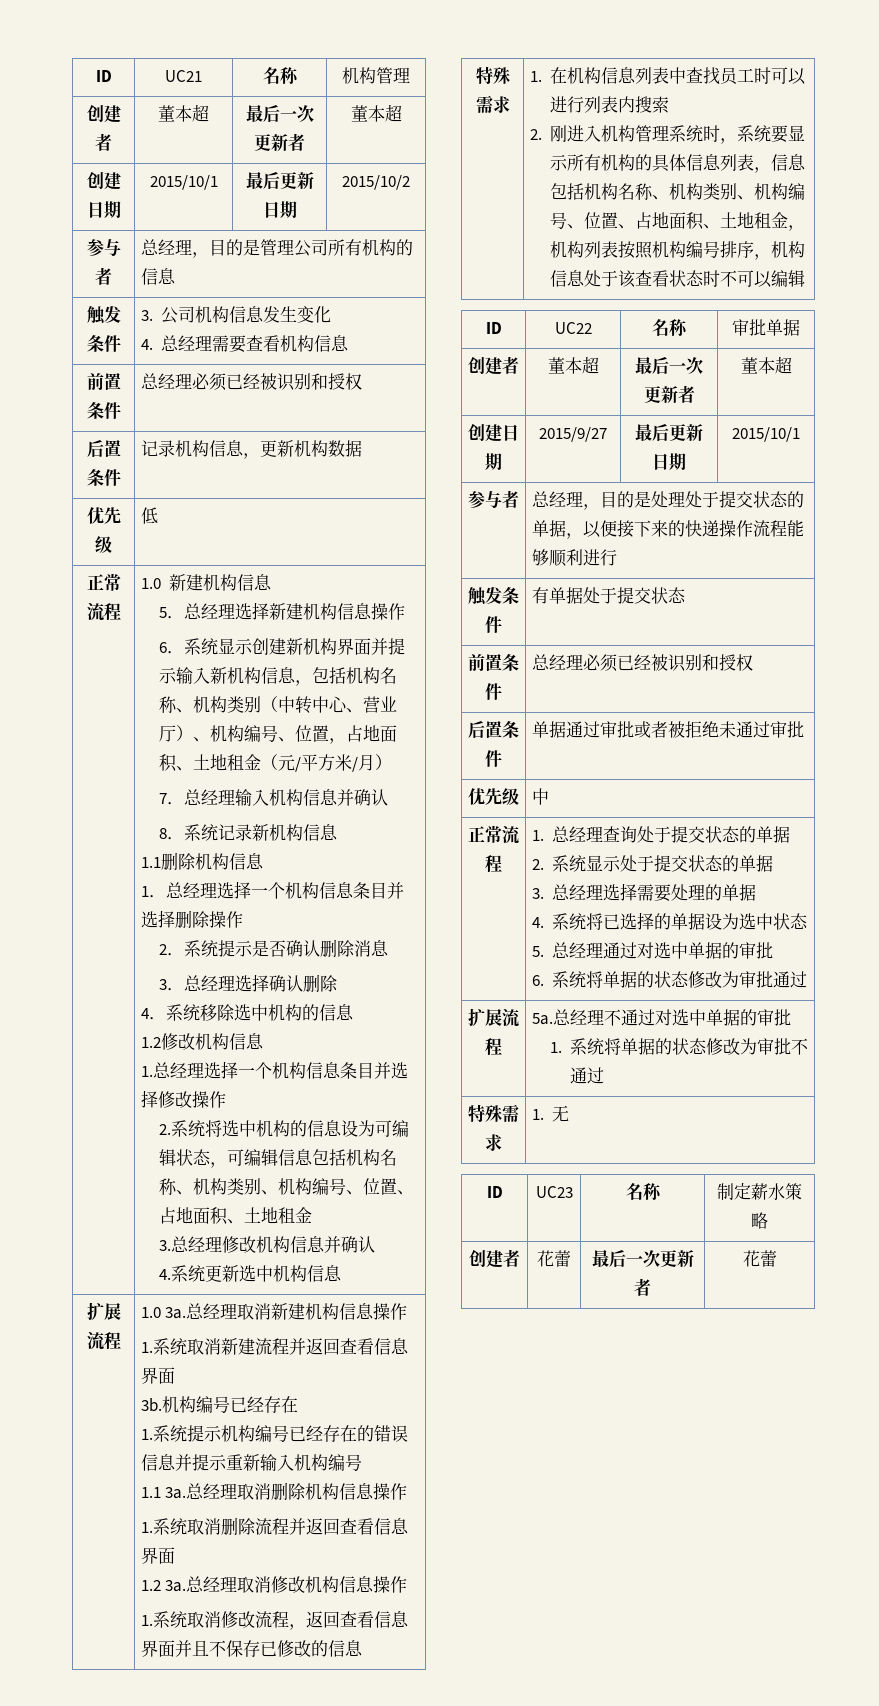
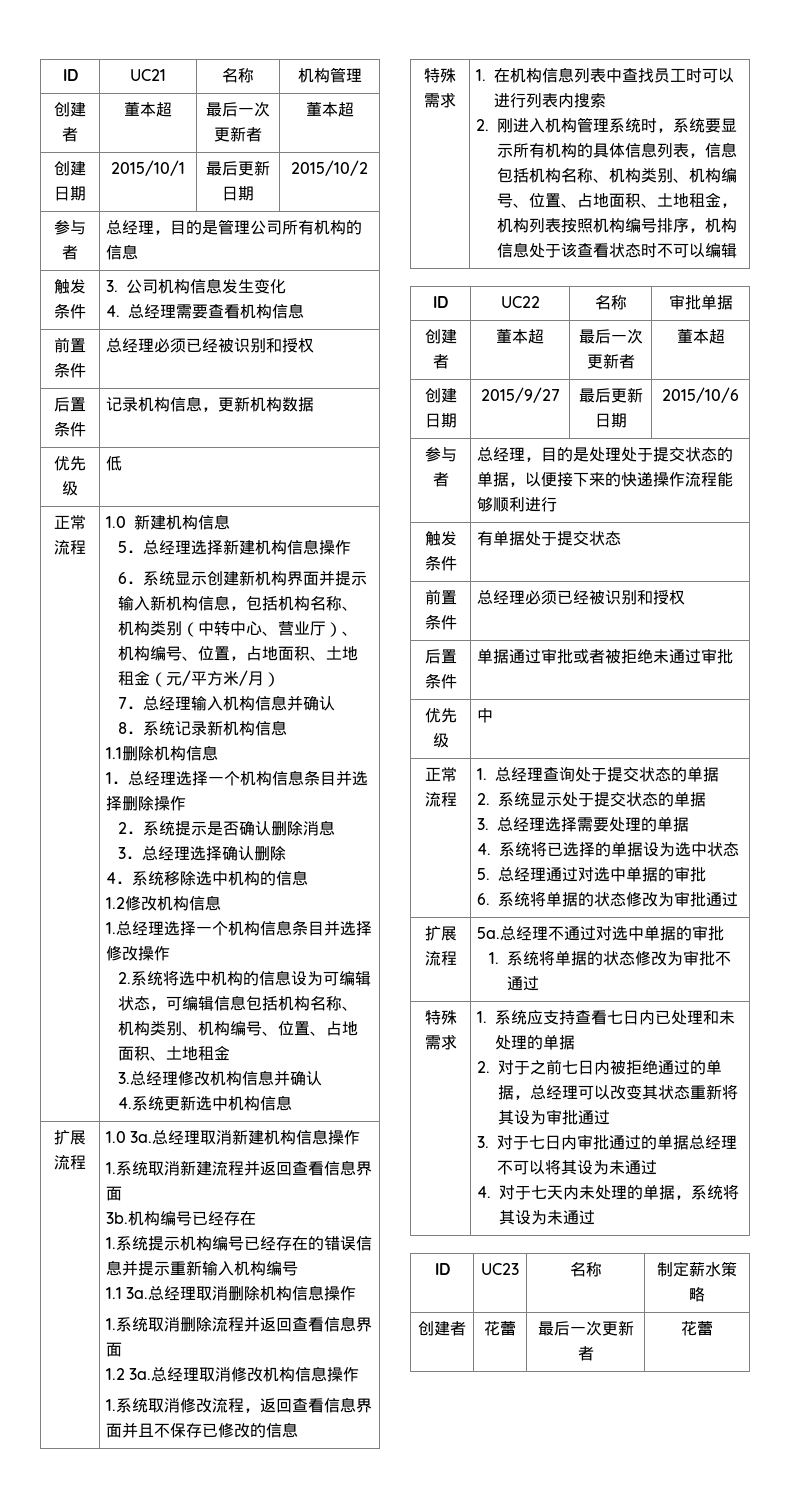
[732,427,800,442] 2015/10/1 -> [662,387,739,403] 2015/10/6
[552,1105,570,1122] 无 -> [494,1010,735,1025] [494,1034,575,1050] [476,1059,722,1075] [497,1084,738,1100] [497,1109,610,1125] [476,1134,737,1150] [496,1159,657,1175] [476,1184,739,1200] [498,1210,595,1225] 系统应支持查看七日内已处理和未处理的单据 // 2.对于之前七日内被拒绝通过的单据，总经理可以改变其状态重新将其设为审批通过 // 3.对于七日内审批通过的单据总经理不可以将其设为未通过 // 4.对于七天内未处理的单据，系统将其设为未通过

